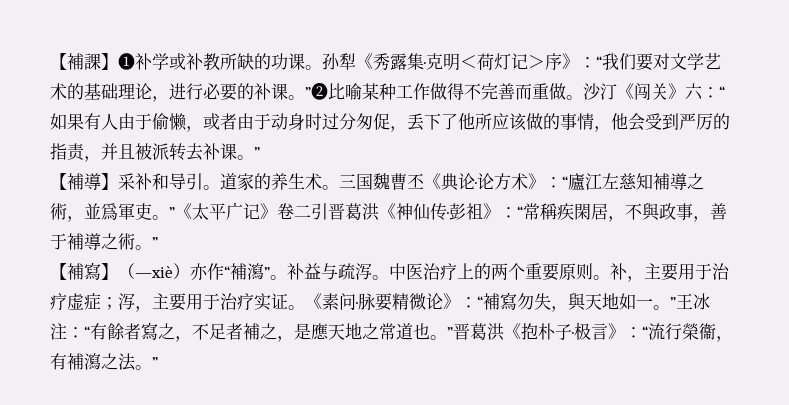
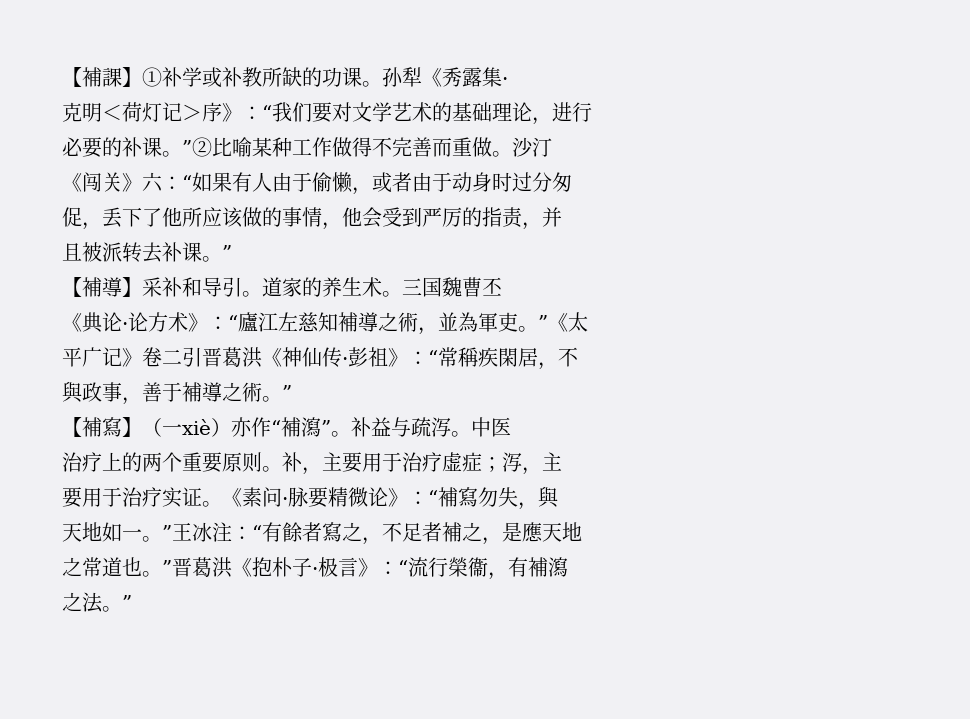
[118,53,135,70] ❶ -> [142,67,162,87] ①
(426, 65) none -> (508, 81) //
(203, 91) none -> (592, 112) //
[305,83,328,100] ”❷ -> [182,137,212,157] ”②
(617, 91) none -> (552, 147) //
(373, 121) none -> (572, 182) //
(118, 151) none -> (562, 217) //
(424, 181) none -> (502, 286) //
[101,203,118,220] 爲 -> [458,312,478,332] 為
(209, 211) none -> (588, 322) //
(642, 211) none -> (578, 357) //
[135,266,173,278] —xiè -> [162,419,211,435] 一xiè
(423, 271) none -> (511, 427) //
(169, 301) none -> (562, 461) //
(586, 302) none -> (559, 497) //
(362, 331) none -> (582, 531) //
(101, 361) none -> (568, 567) //

